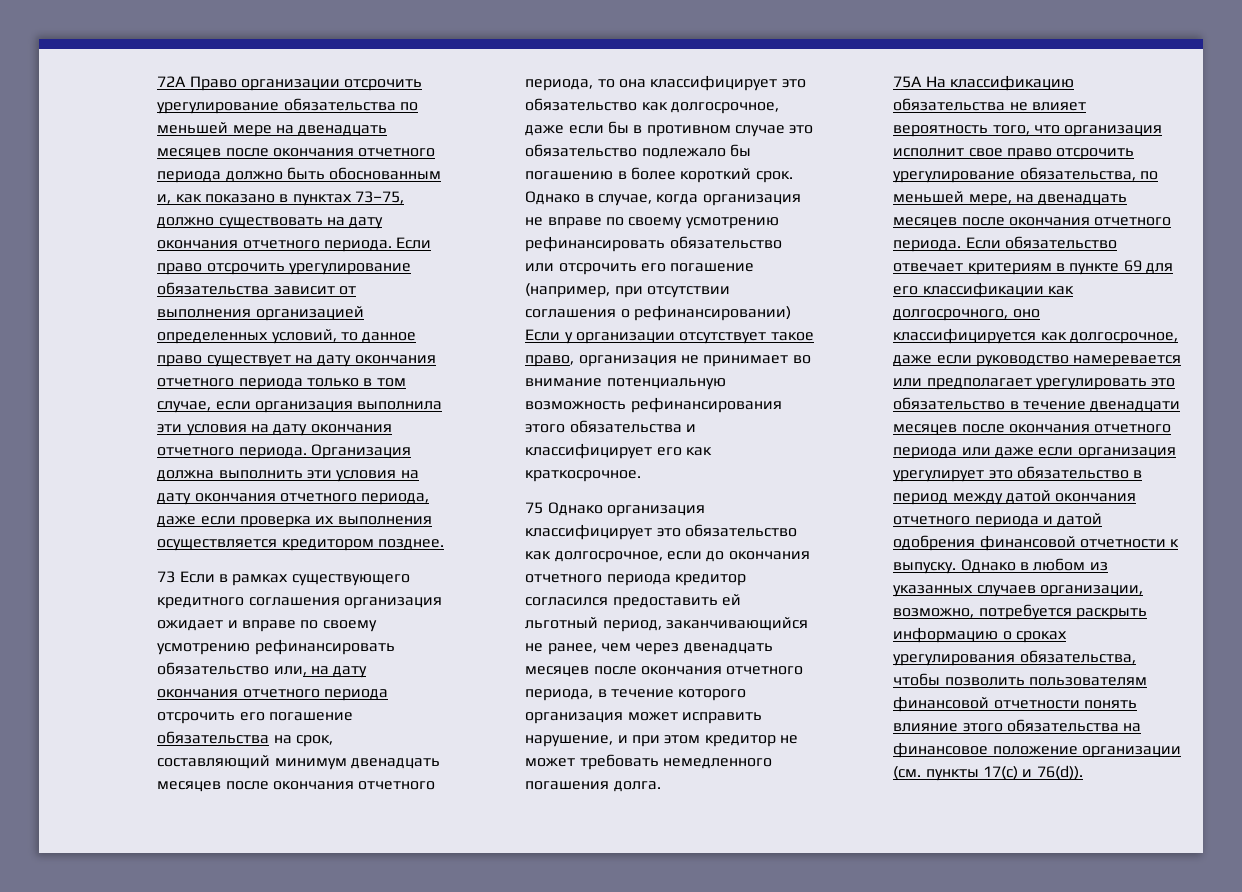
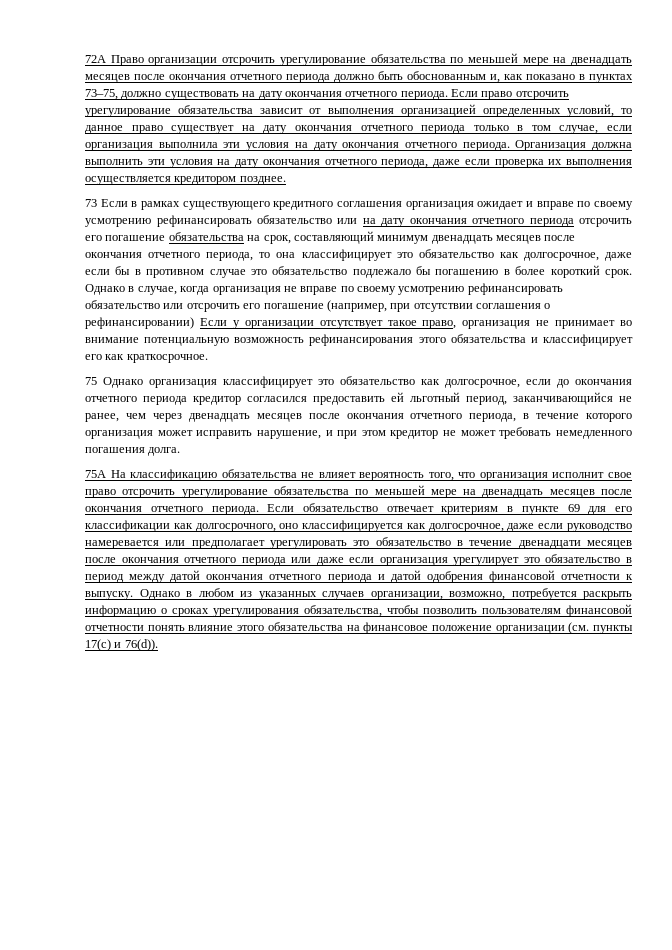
[273,666,307,676] или, -> [337,218,358,224] или
[1019,167,1159,181] [893,191,1012,206] обязательства, по меньшей мере, -> [273,485,457,498] обязательства по меньшей мере

